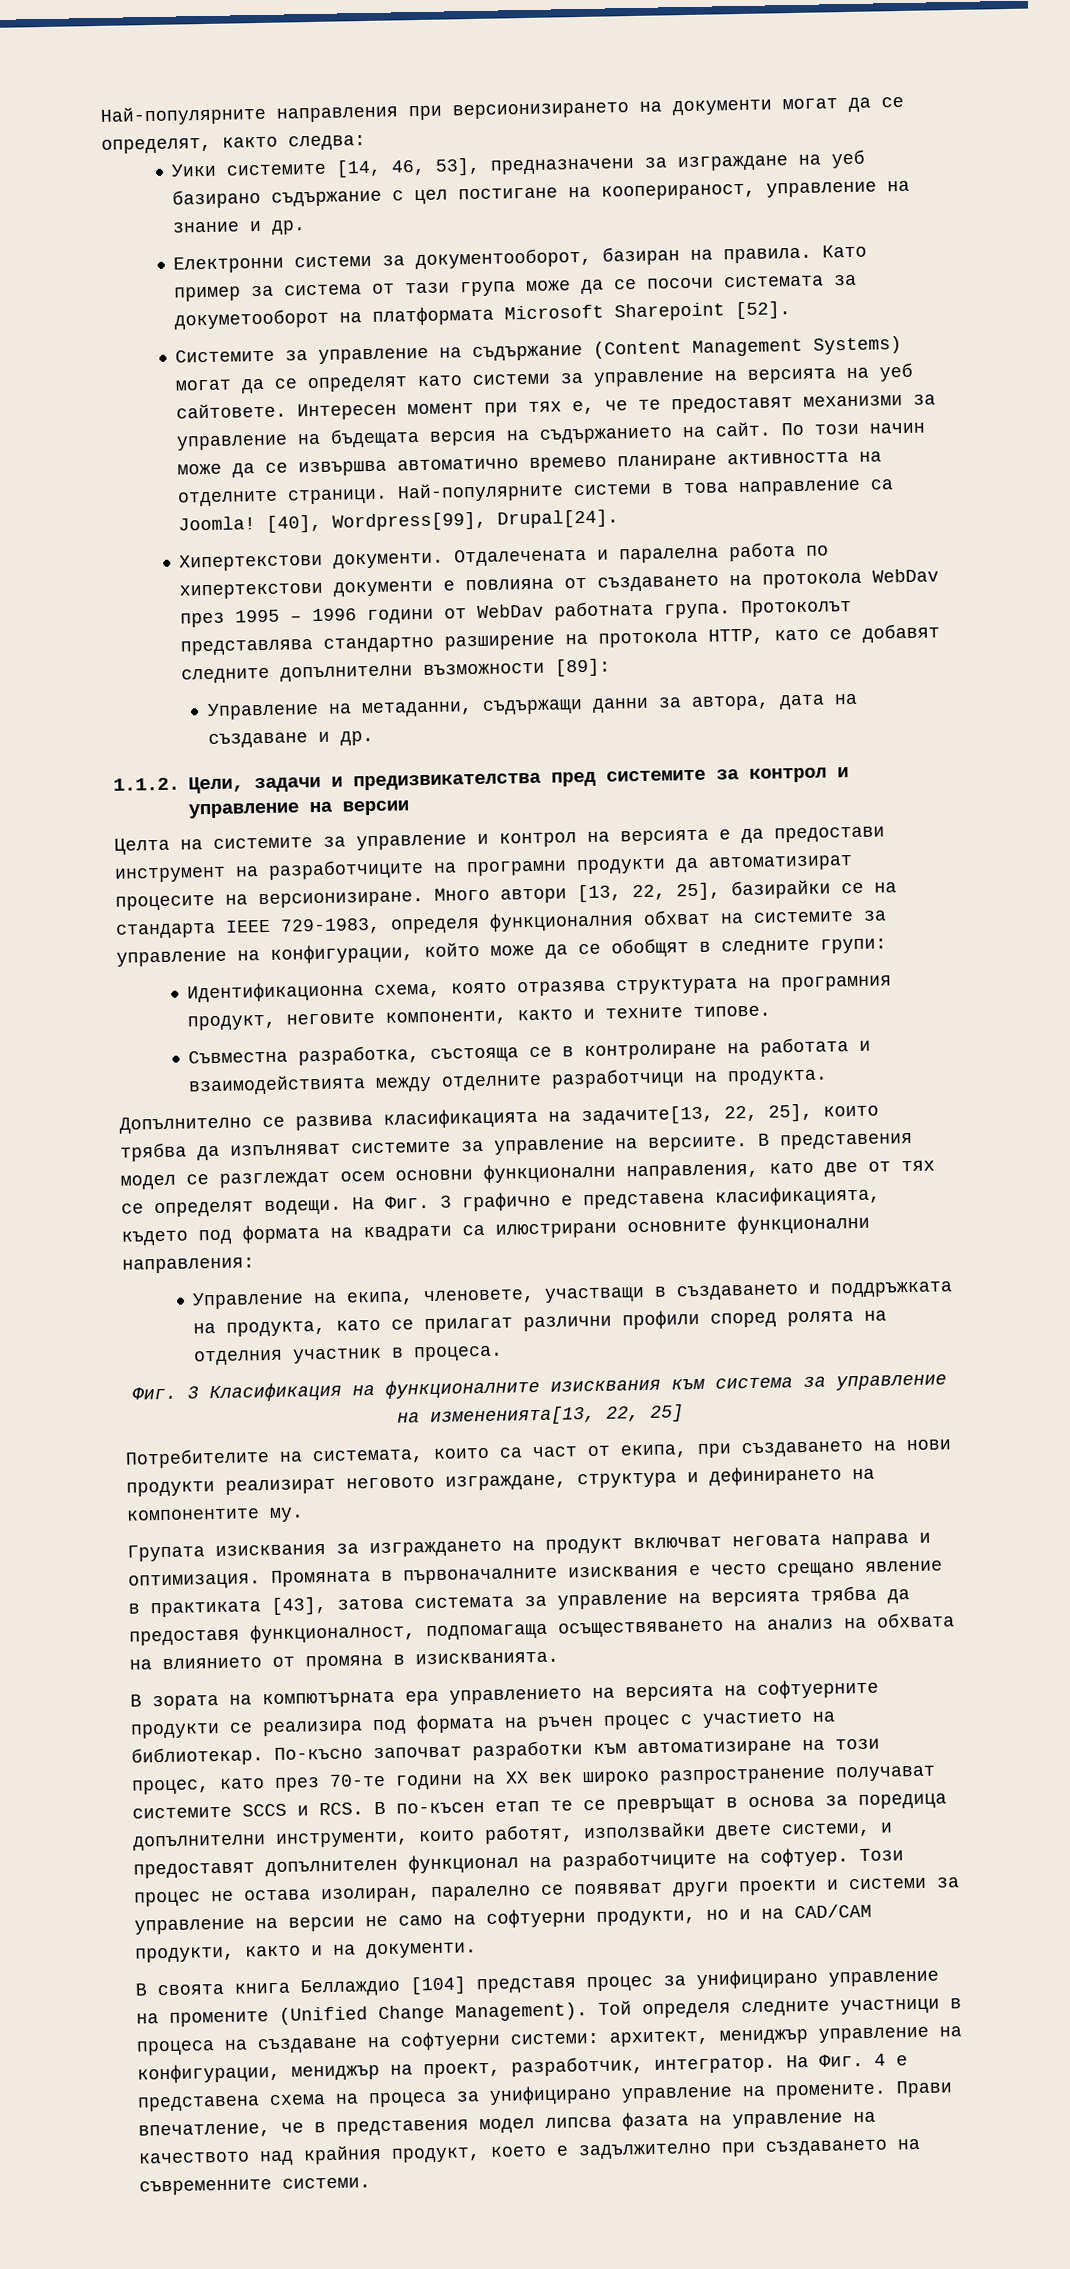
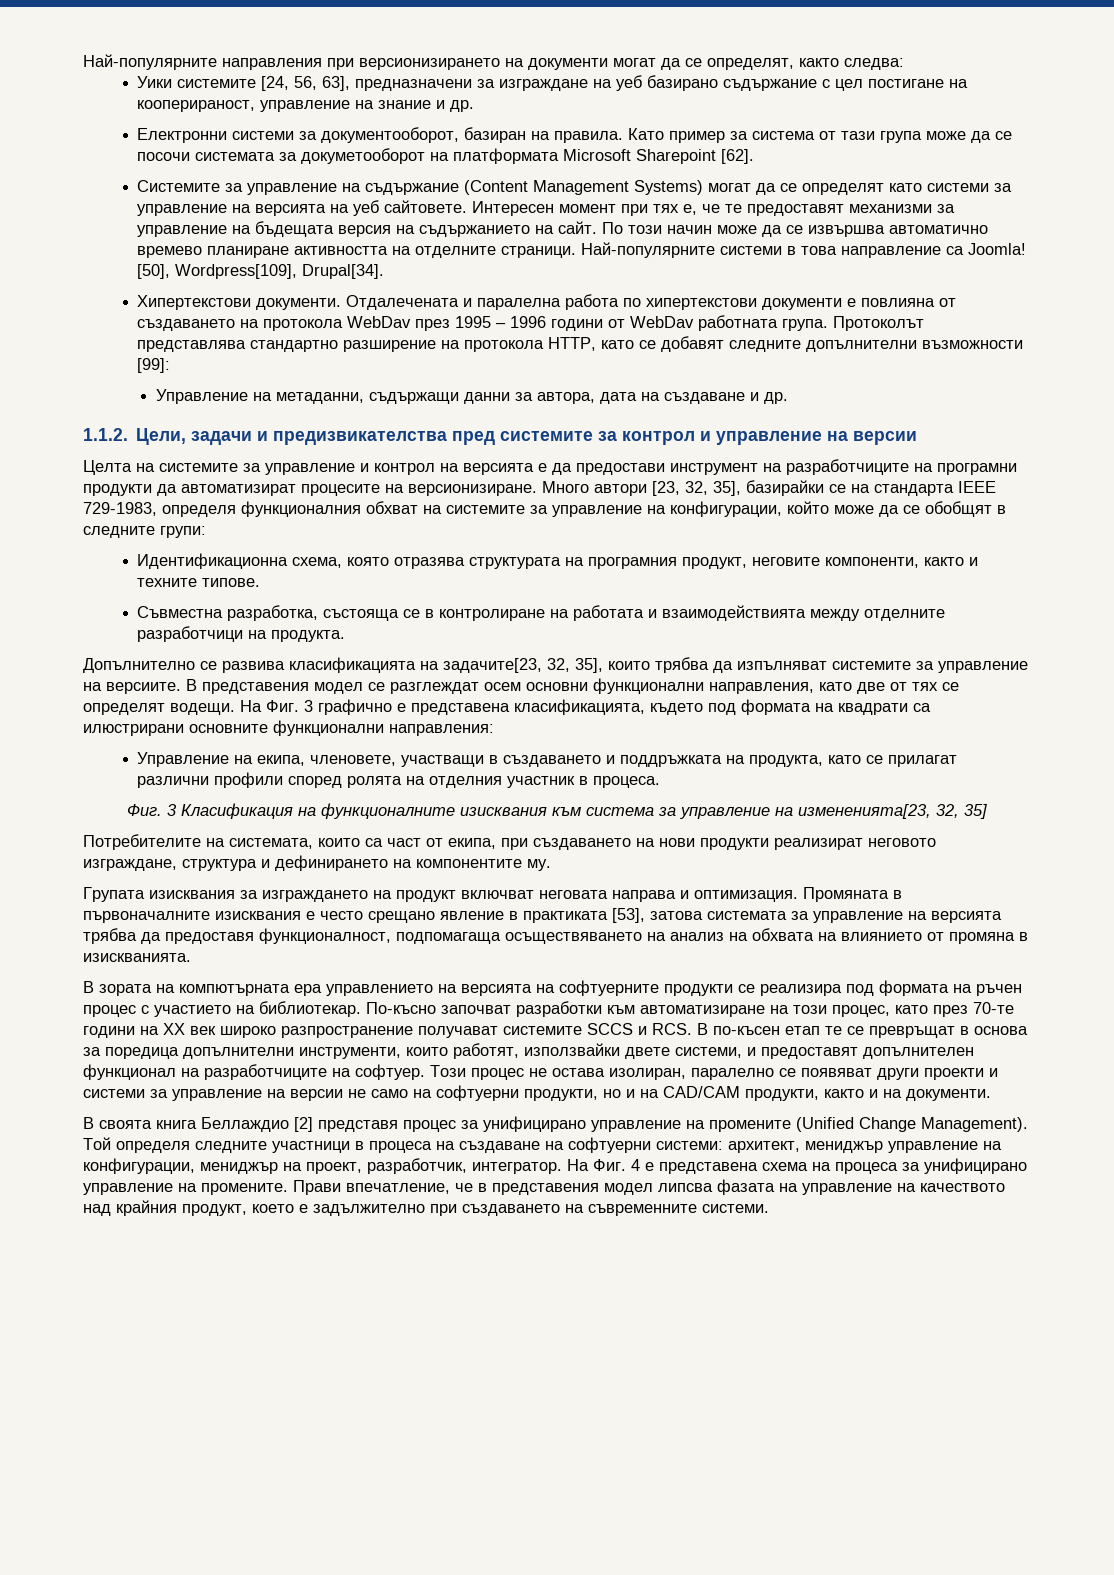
[336,157,482,178] [14, 46, 53], -> [261,76,351,91] [24, 56, 63],
[735,301,792,320] [52]. -> [721,149,755,164] [62].
[266,509,620,533] [40], Wordpress[99], Drupal[24]. -> [137,264,385,279] [50], Wordpress[109], Drupal[34].
[555,658,612,677] [89]: -> [137,358,171,373] [99]:
[577,882,721,903] [13, 22, 25], -> [652,481,741,496] [23, 32, 35],
[581,1103,813,1126] задачите[13, 22, 25], -> [443,658,603,673] задачите[23, 32, 35],
[430,1404,684,1427] измененията[13, 22, 25] -> [798,804,987,819] измененията[23, 32, 35]
[271,1596,327,1615] [43], -> [612,908,645,923] [53],
[410,1976,467,1995] [104] -> [294,1117,313,1132] [2]

